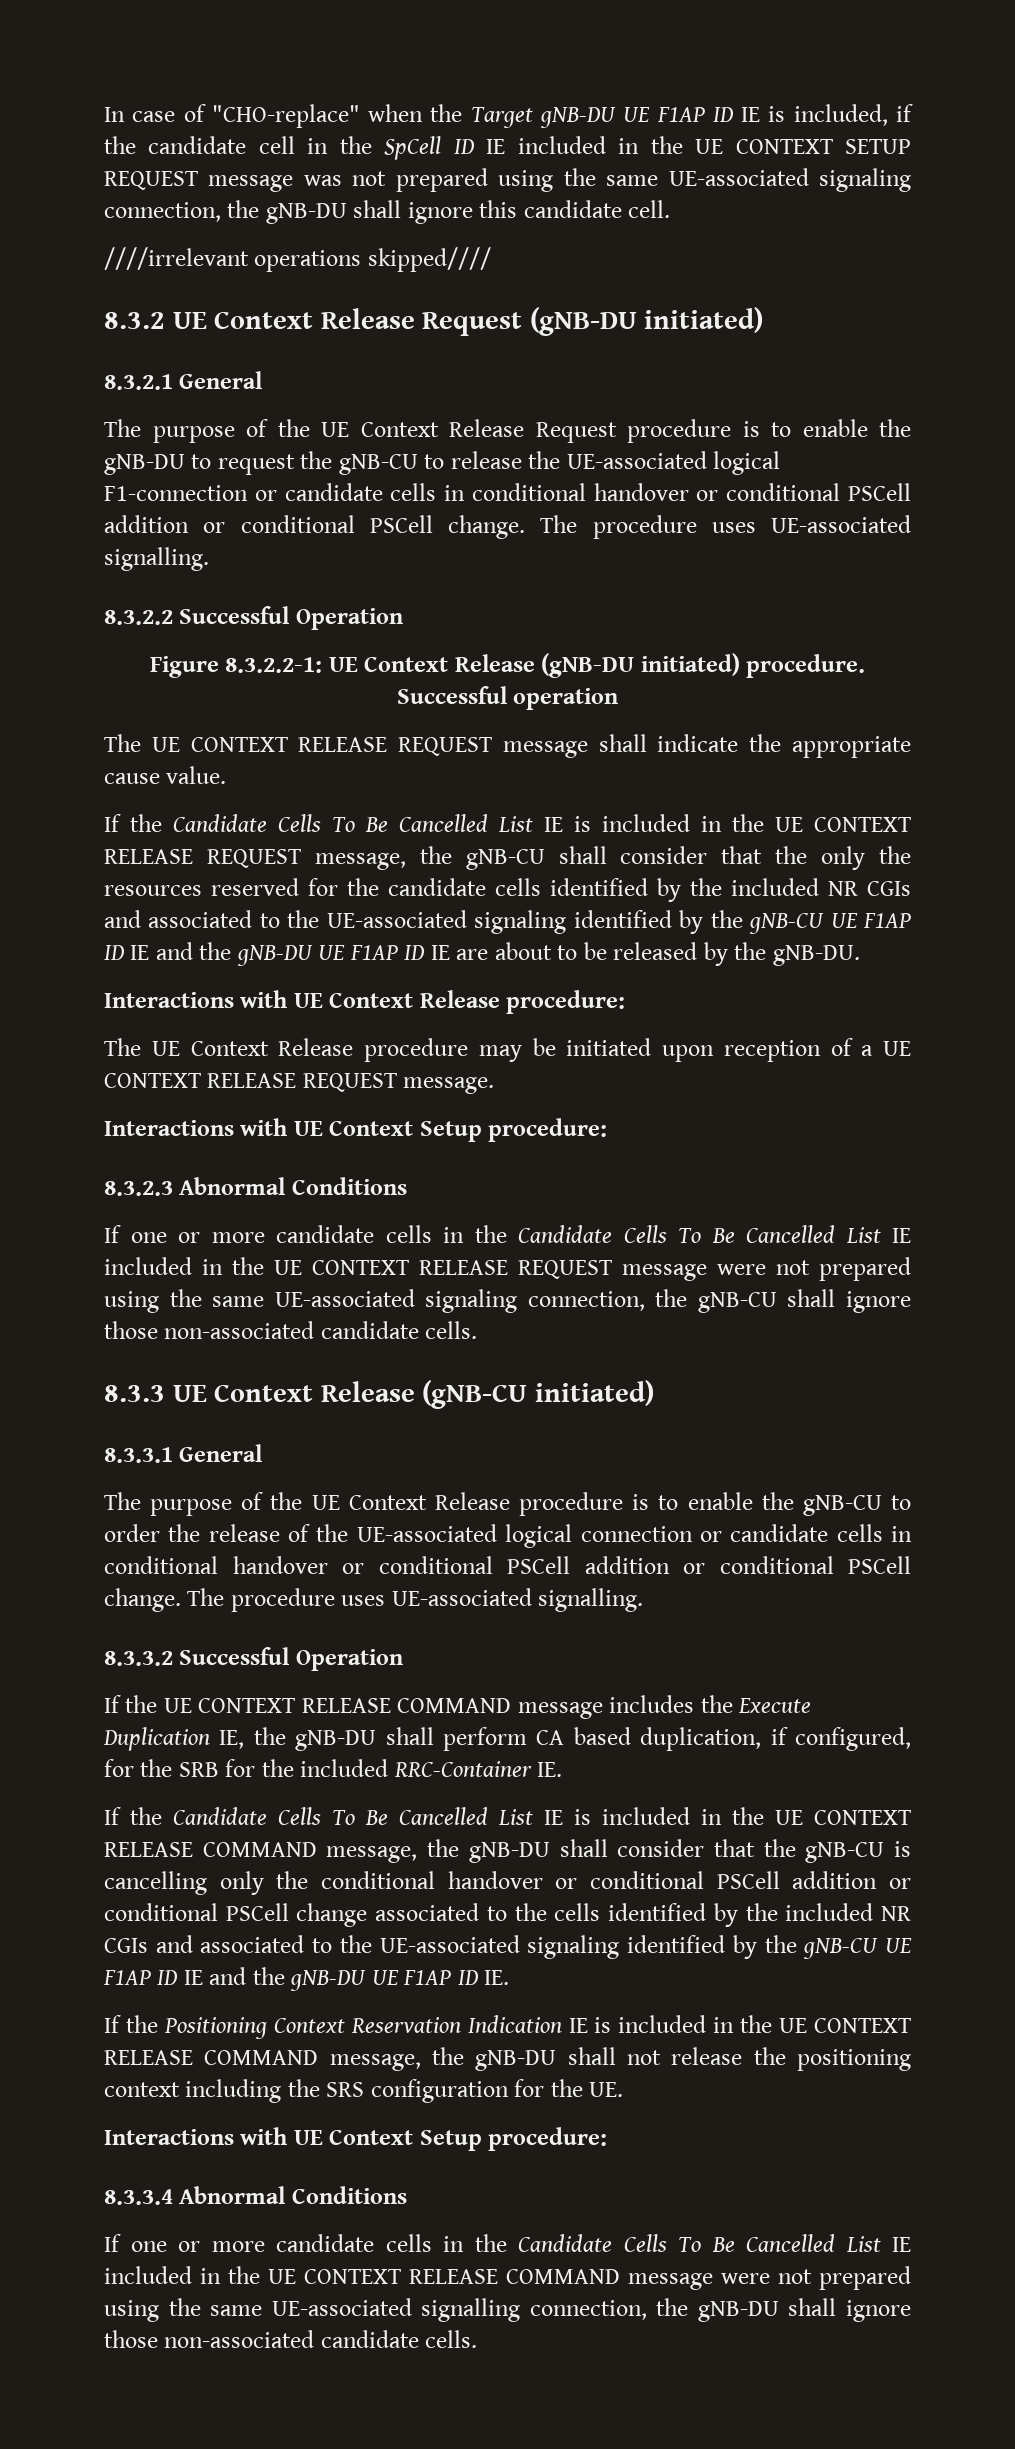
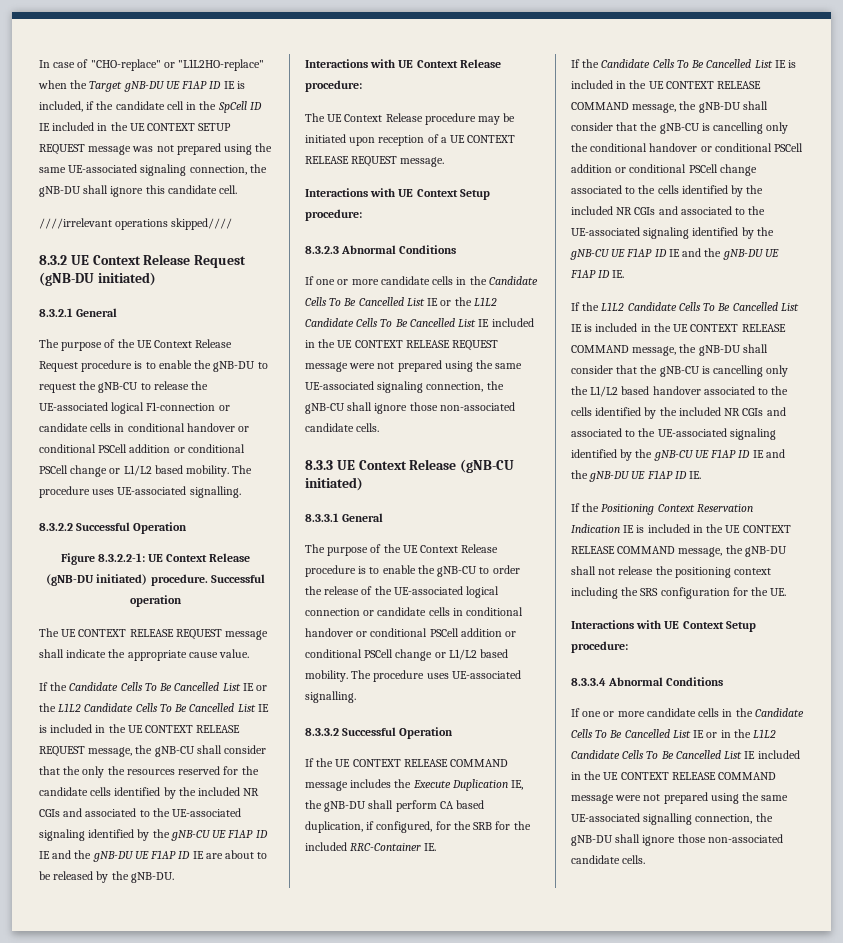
(360, 116) none -> [163,59,265,71] or "L1L2HO-replace"
[448,515,525,539] change. -> [70,465,230,477] change or L1/L2 based mobility.
(563, 824) none -> [256,685,268,691] [39,703,269,712] or the L1L2 Candidate Cells To Be Cancelled List IE
(911, 1235) none -> [440,297,497,306] [305,318,490,327] or the L1L2 Candidate Cells To Be Cancelled List IE
[104,1588,181,1612] change. -> [395,649,509,661] [305,670,348,682] change or L1/L2 based mobility.
(510, 1977) none -> [571,302,799,311] [571,323,786,332] [571,344,768,356] [571,365,789,377] [571,386,789,397] [571,407,786,419] [571,428,776,440] [571,449,785,461] [571,470,702,482] // If the L1L2 Candidate Cells To Be Cancelled List IE is included in the UE CONTEXT RELEASE COMMAND message, the gNB-DU shall consider that the gNB-CU is cancelling only the L1/L2 based handover associated to the cells identified by the included NR CGIs and associated to the UE-associated signaling identified by the gNB-CU UE F1AP ID IE and the gNB-DU UE F1AP ID IE.
(911, 2244) none -> [706,729,777,738] [571,750,756,759] or in the L1L2 Candidate Cells To Be Cancelled List IE

